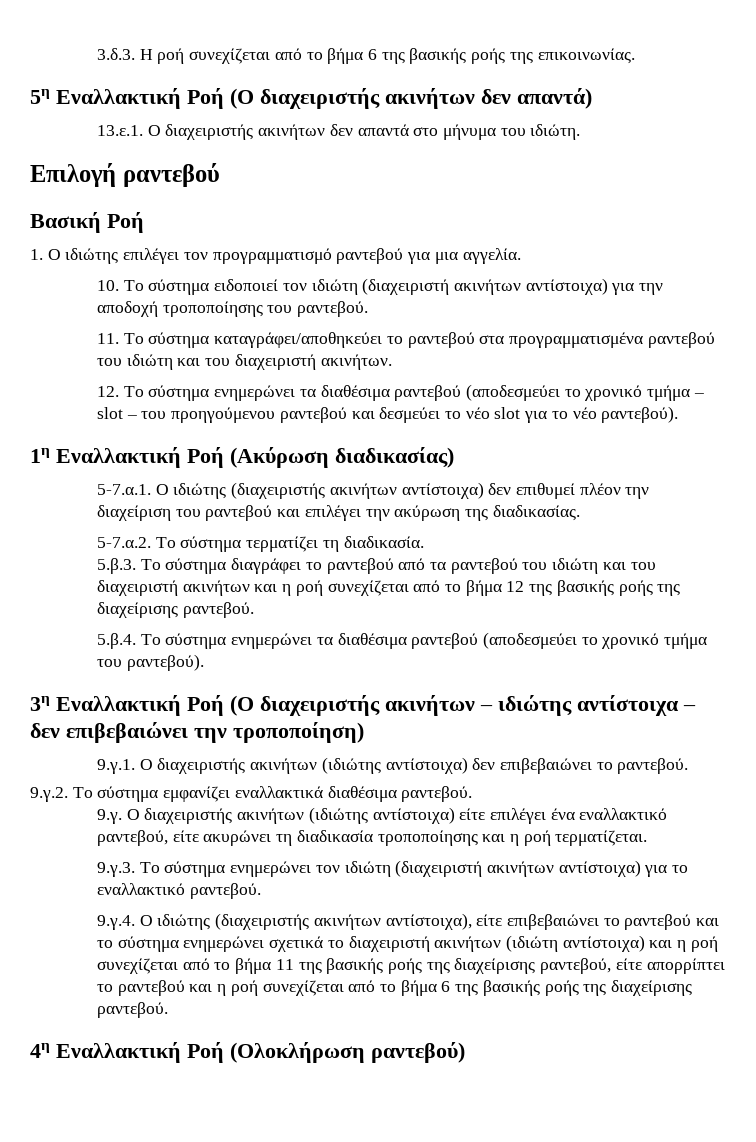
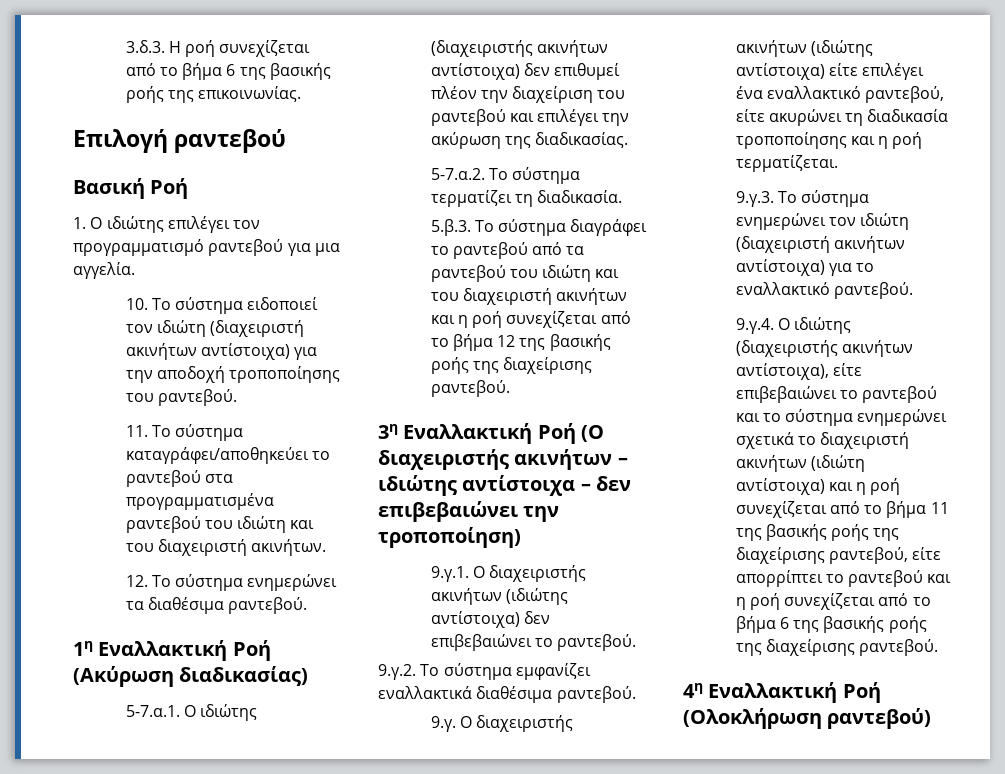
[30,88,592,109] [96,124,581,140] // 5η Εναλλακτική Ροή (Ο διαχειριστής ακινήτων δεν απαντά) // 13.ε.1. Ο διαχειριστής ακινήτων δεν απαντά στο μήνυμα του ιδιώτη. -> (302, 94) none
[394,384,704,401] [96,406,679,423] ραντεβού (αποδεσμεύει το χρονικό τμήμα – slot – του προηγούμενου ραντεβού και δεσμεύει το νέο slot για το νέο ραντεβού). -> [228,597,308,614] ραντεβού.
[96,632,708,649] [96,654,204,671] // 5.β.4. Το σύστημα ενημερώνει τα διαθέσιμα ραντεβού (αποδεσμεύει το χρονικό τμήμα του ραντεβού). -> (510, 388) none

